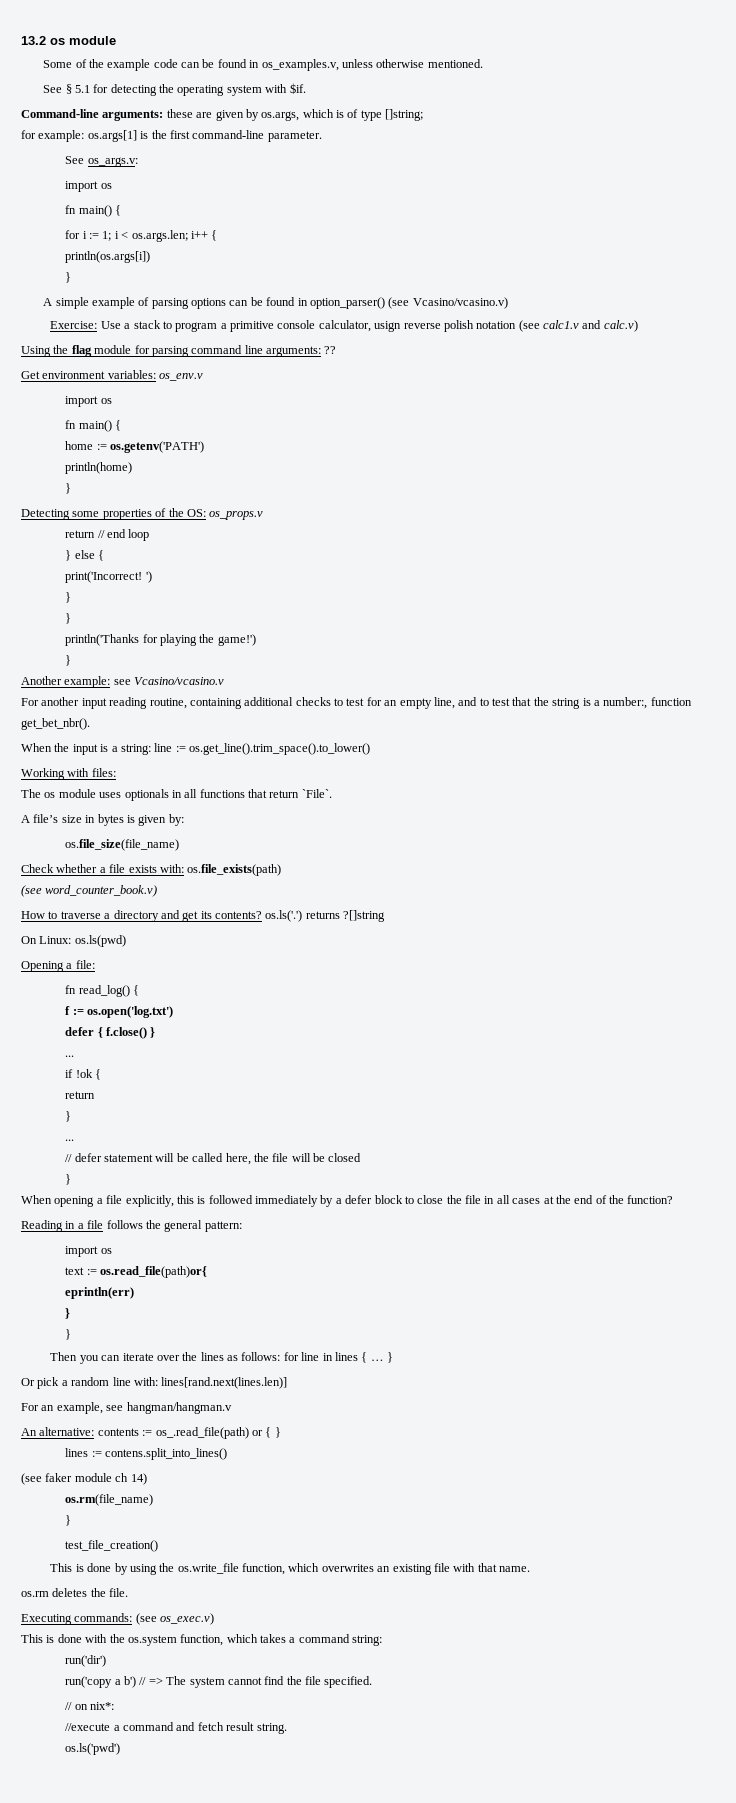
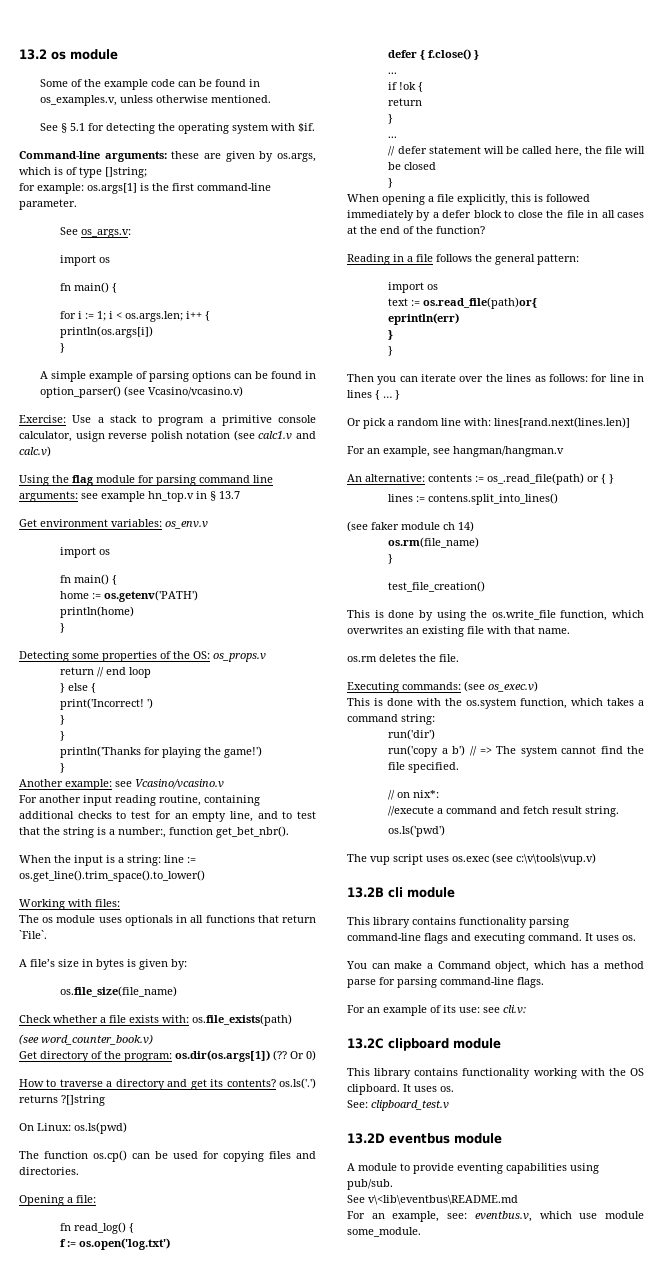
[324,346,337,354] ?? -> [81,491,240,502] see example hn_top.v in § 13.7
(158, 891) none -> [19,1050,316,1062] // Get directory of the program: os.dir(os.args[1]) (?? Or 0)
(126, 941) none -> [19,1150,316,1162] [19,1167,79,1175] // The function os.cp() can be used for copying files and directories.
(121, 1749) none -> [347,853,596,865] [347,887,455,898] [347,917,569,928] [347,933,636,944] [346,961,644,972] [347,977,544,988] [347,1005,526,1016] [347,1038,501,1051] [347,1068,644,1079] [347,1084,454,1095] [347,1100,449,1111] [347,1133,502,1144] [347,1163,599,1174] [347,1179,393,1190] [347,1195,518,1205] [347,1211,644,1222] [347,1227,421,1237] // The vup script uses os.exec (see c:\v\tools\vup.v) // 13.2B cli module // This library contains functionality parsing command-line flags and executing command. It uses os. // You can make a Command object, which has a method parse for parsing command-line flags. // For an example of its use: see cli.v: // 13.2C clipboard module // This library contains functionality working with the OS clipboard. It uses os. // See: clipboard_test.v // 13.2D eventbus module // A module to provide eventing capabilities using pub/sub. // See v\<lib\eventbus\README.md // For an example, see: eventbus.v, which use module some_module.

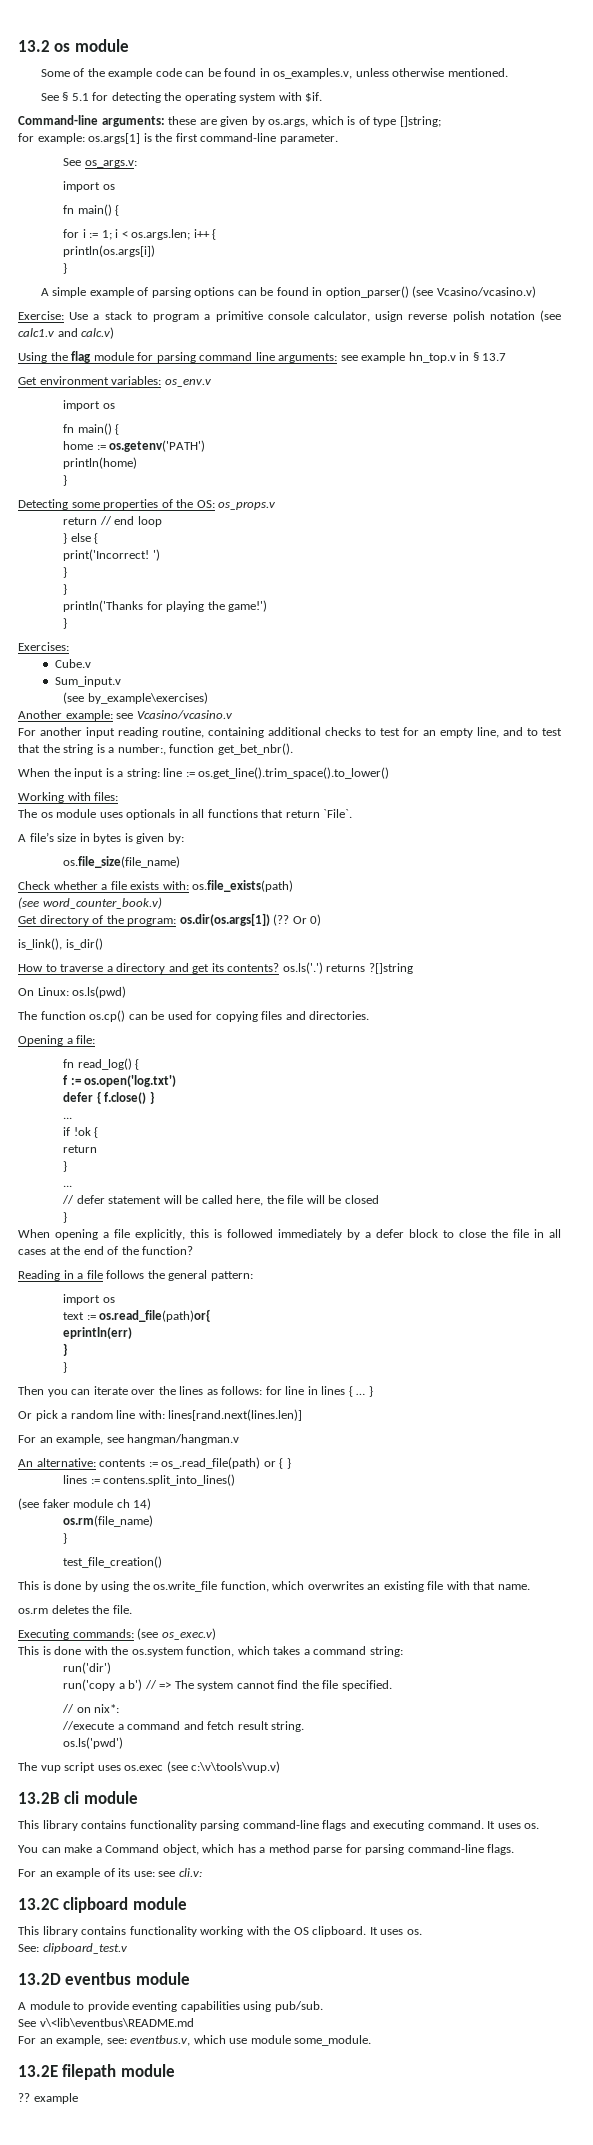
(66, 768) none -> [18,642,69,651] [54,659,91,668] [54,676,121,687] [63,692,208,704] // Exercises: // Cube.v // Sum_input.v // (see by_example\exercises)
(316, 1055) none -> [18,938,103,950] // is_link(), is_dir()
(421, 1232) none -> [18,2064,175,2080] [18,2093,78,2104] // 13.2E filepath module // ?? example

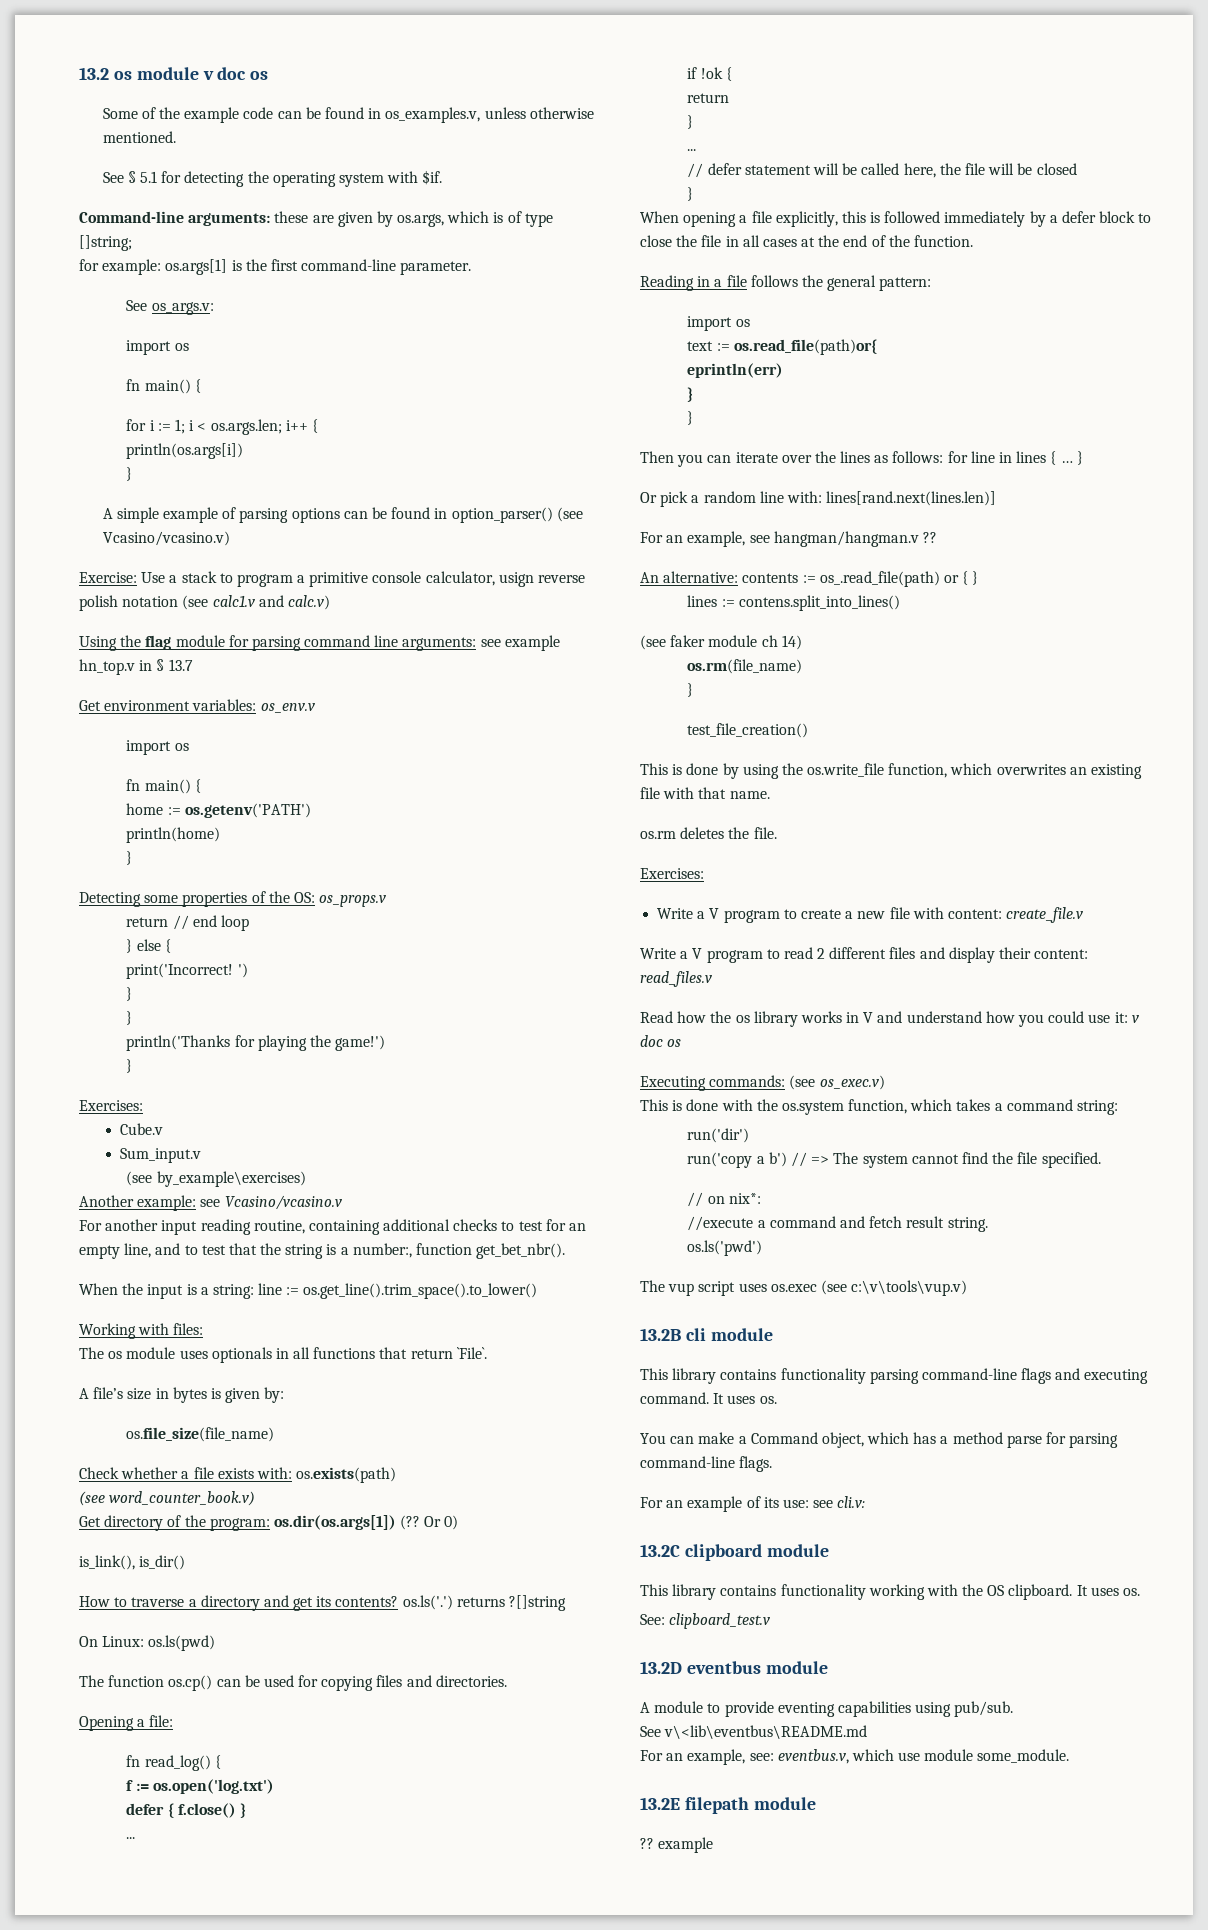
(129, 45) none -> [202,67,269,80] v doc os
[192,880,294,892] os.file_exists(path) -> [296,1467,397,1483] os.exists(path)
[142,1246,194,1255] function? -> [914,235,974,247] function.
(240, 1439) none -> [922,532,937,543] ??
(132, 1609) none -> [640,868,704,879] [657,907,1084,923] [640,947,1089,963] [640,971,712,987] [640,1011,1139,1027] [640,1035,682,1047] // Exercises: // Write a V program to create a new file with content: create_file.v // Write a V program to read 2 different files and display their content: read_files.v // Read how the os library works in V and understand how you could use it: v doc os

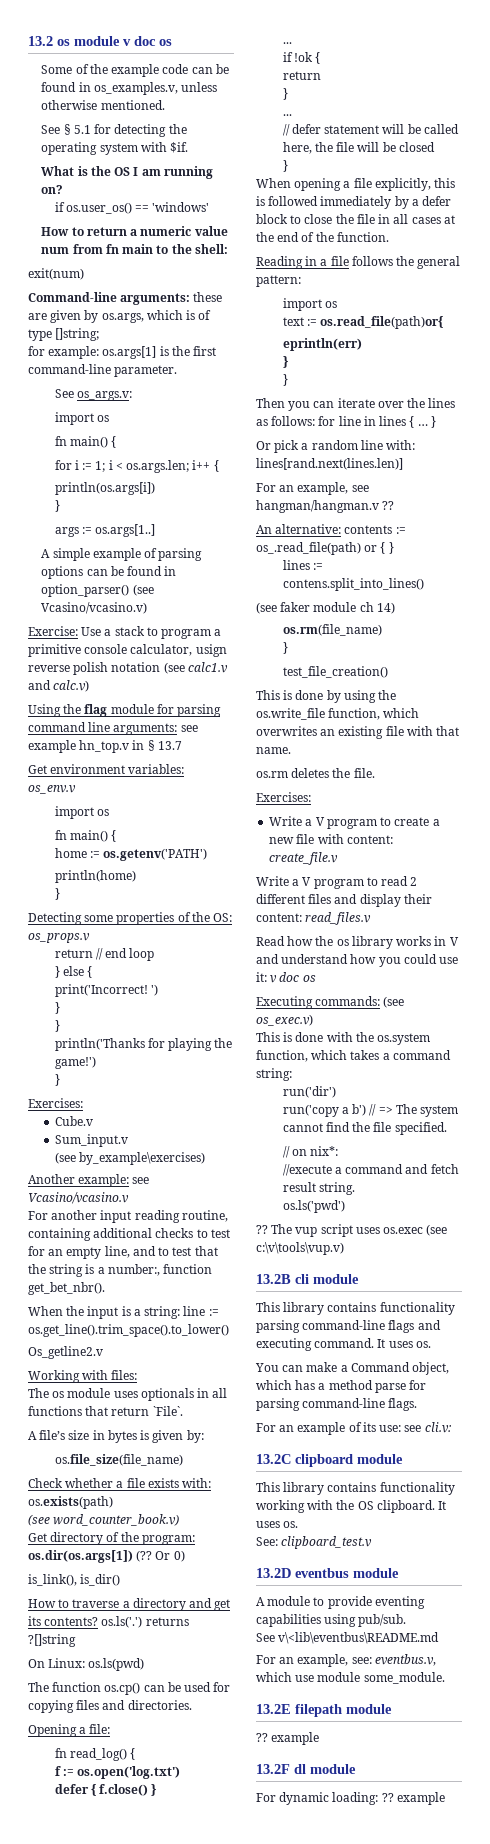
(443, 177) none -> [41,166,213,179] [41,185,64,194] [54,202,210,214] [41,226,228,236] [41,244,228,254] [28,268,84,280] // What is the OS I am running on? // if os.user_os() == 'windows' // How to return a numeric value num from fn main to the shell: // exit(num)
(133, 474) none -> [54,524,156,537] // args := os.args[1..]
(538, 1291) none -> [28,1346,103,1359] // Os_getline2.v
(763, 1248) none -> [256,1225,268,1234] ??
(714, 1845) none -> [256,1764,356,1774] [256,1792,445,1805] // 13.2F dl module // For dynamic loading: ?? example

